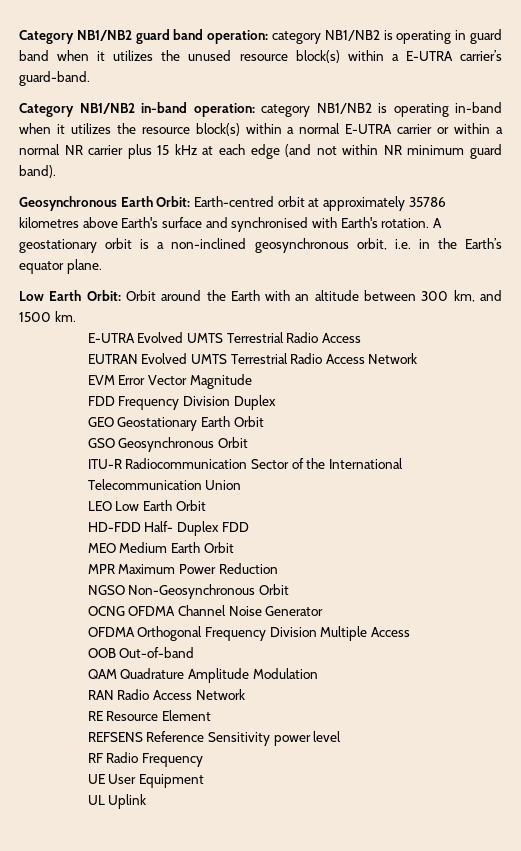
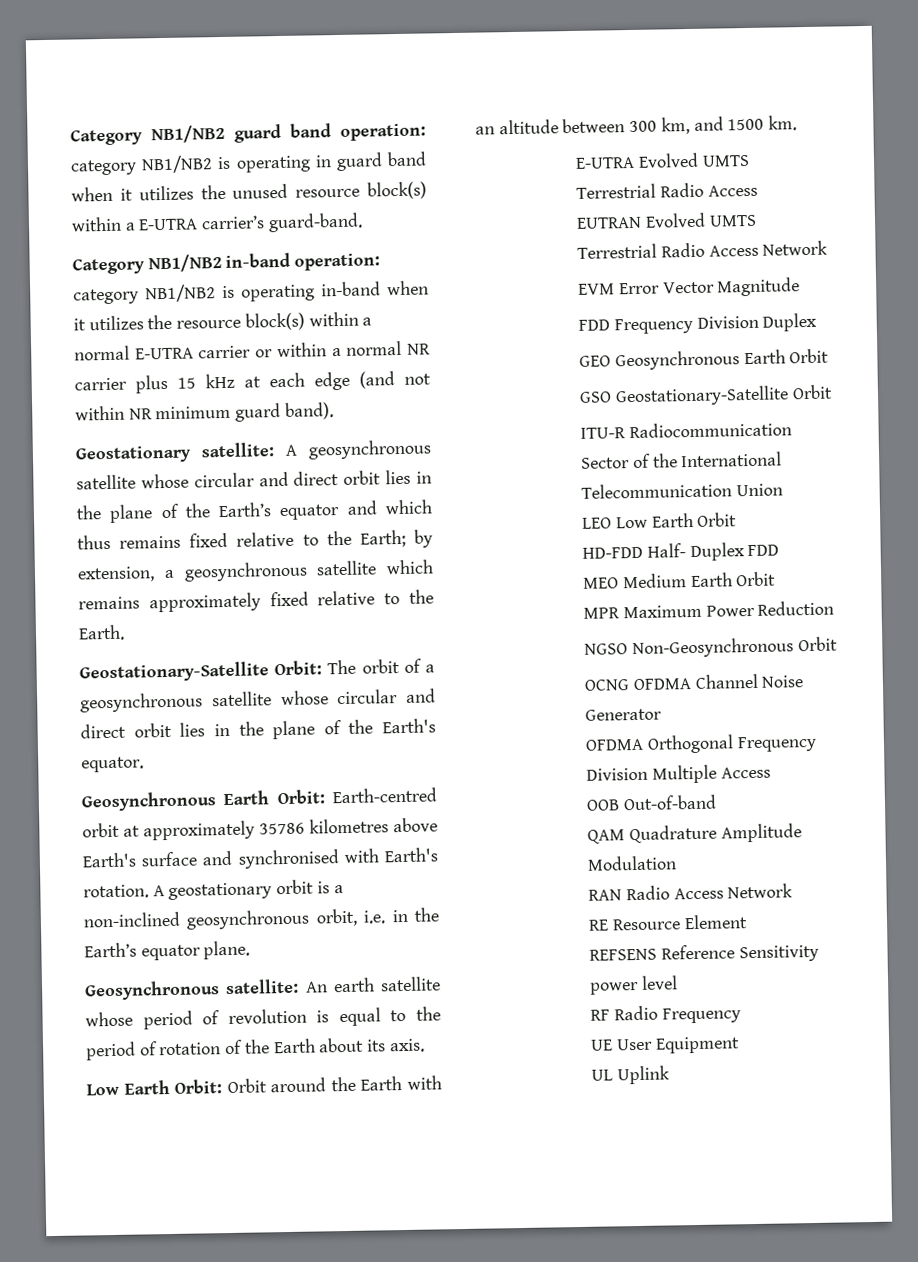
(56, 171) none -> [75,439,432,464] [76,469,432,490] [76,499,432,523] [77,529,433,550] [77,559,434,583] [78,589,435,613] [78,624,125,641] [79,658,435,683] [80,688,436,713] [80,718,436,740] [81,756,144,773] // Geostationary satellite: A geosynchronous satellite whose circular and direct orbit lies in the plane of the Earth’s equator and which thus remains fixed relative to the Earth; by extension, a geosynchronous satellite which remains approximately fixed relative to the Earth. // Geostationary-Satellite Orbit: The orbit of a geosynchronous satellite whose circular and direct orbit lies in the plane of the Earth's equator.
(102, 266) none -> [84,976,441,1001] [85,1006,441,1030] [85,1037,425,1061] // Geosynchronous satellite: An earth satellite whose period of revolution is equal to the period of rotation of the Earth about its axis.
[117,417,198,431] Geostationary -> [614,350,740,371] Geosynchronous
[118,437,215,452] Geosynchronous -> [614,385,789,407] Geostationary-Satellite

